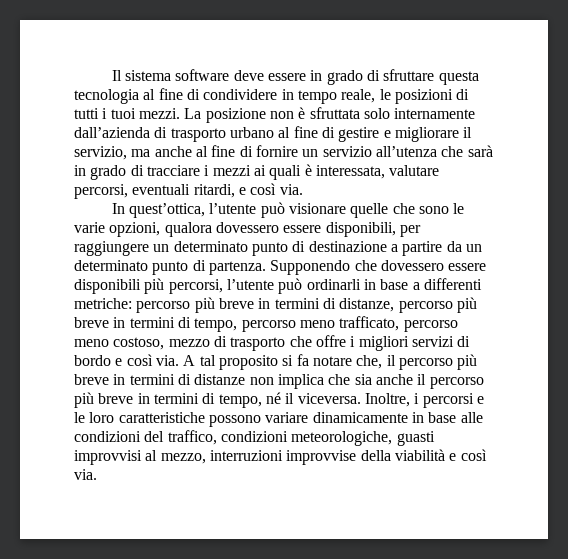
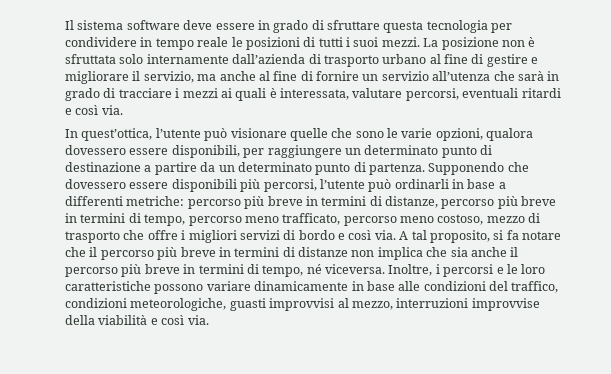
[143,88,200,100] al fine di -> [491,23,513,33] per
[341,89,376,103] reale, -> [197,37,229,47] reale
[110,108,136,119] tuoi -> [353,37,379,47] suoi
[193,184,235,198] ritardi, -> [521,88,561,98] ritardi
[218,355,278,370] proposito -> [429,230,490,243] proposito,
[356,355,383,369] che, -> [65,247,86,257] che
[285,393,295,404] il -> (322, 269) none

